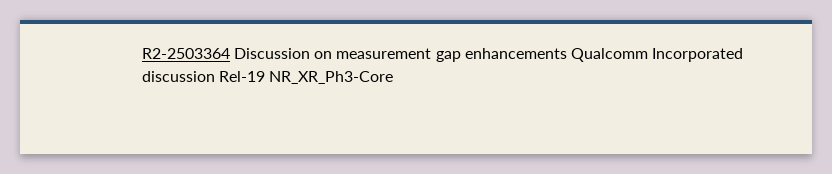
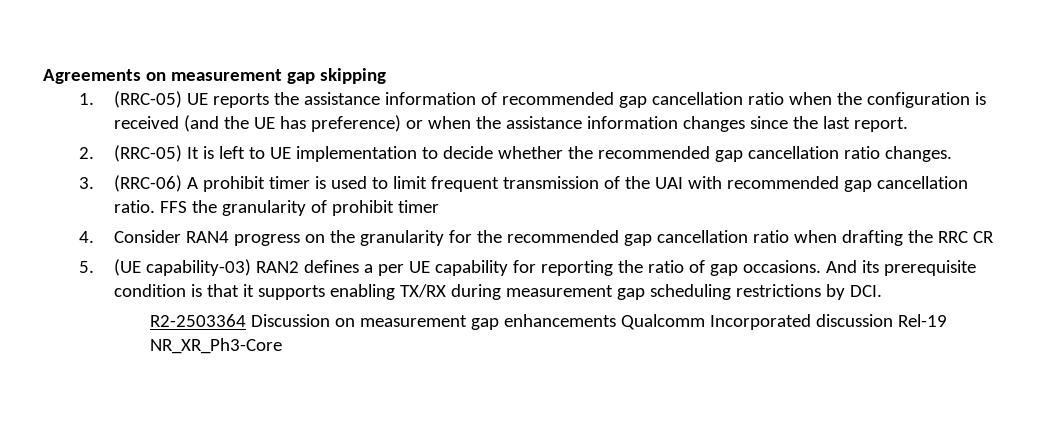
(141, 53) none -> [43,68,386,84] [78,91,987,108] [114,115,909,132] [78,145,953,162] [78,175,969,192] [114,200,440,216] [78,230,995,246] [78,259,977,276] [114,284,883,300] Agreements on measurement gap skipping // 1. (RRC-05) UE reports the assistance information of recommended gap cancellation ratio when the configuration is received (and the UE has preference) or when the assistance information changes since the last report. // 2. (RRC-05) It is left to UE implementation to decide whether the recommended gap cancellation ratio changes. // 3. (RRC-06) A prohibit timer is used to limit frequent transmission of the UAI with recommended gap cancellation ratio. FFS the granularity of prohibit timer // 4. Consider RAN4 progress on the granularity for the recommended gap cancellation ratio when drafting the RRC CR // 5. (UE capability-03) RAN2 defines a per UE capability for reporting the ratio of gap occasions. And its prerequisite condition is that it supports enabling TX/RX during measurement gap scheduling restrictions by DCI. //

